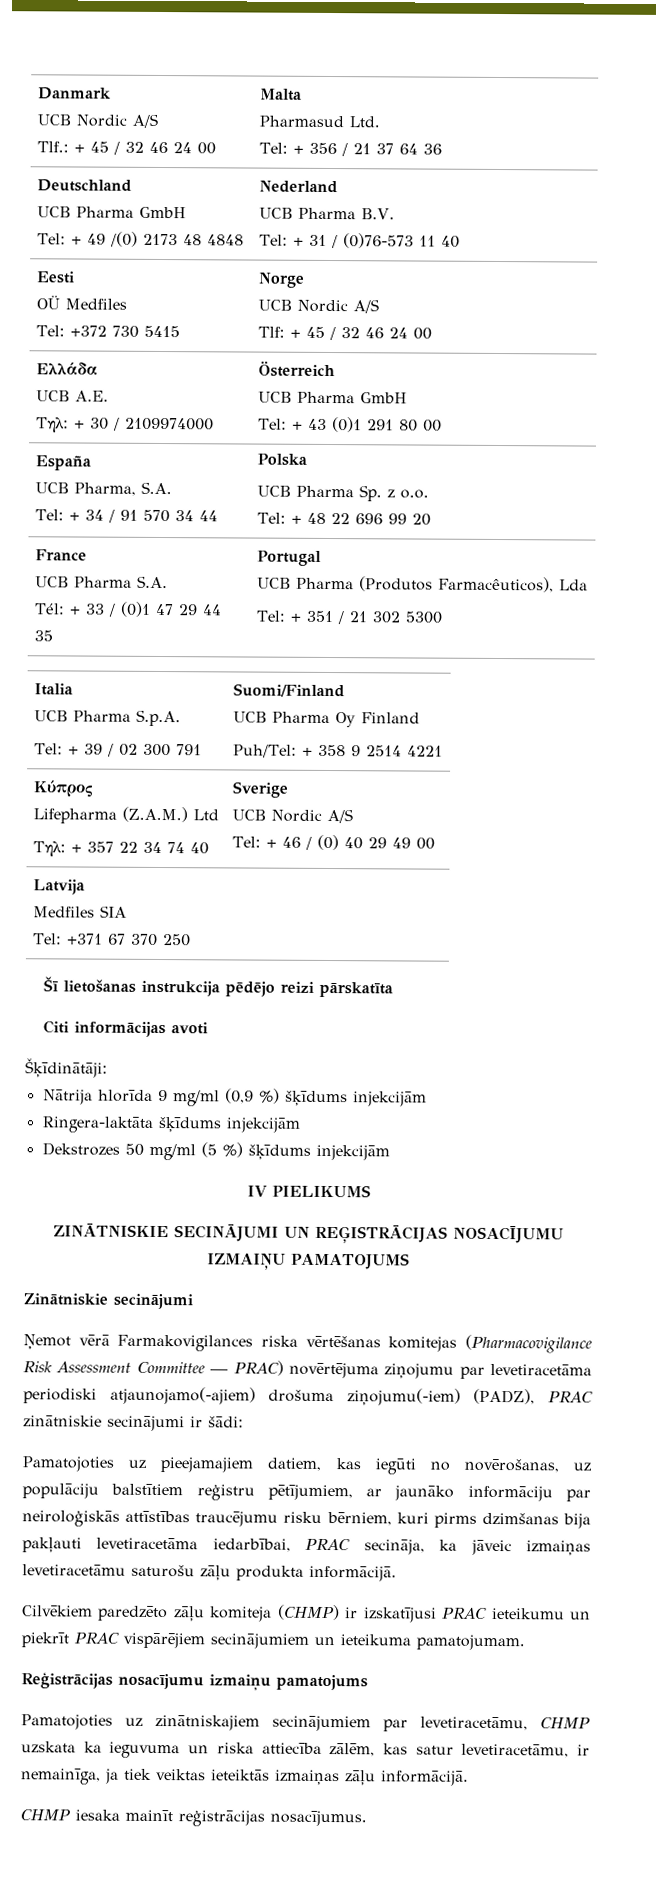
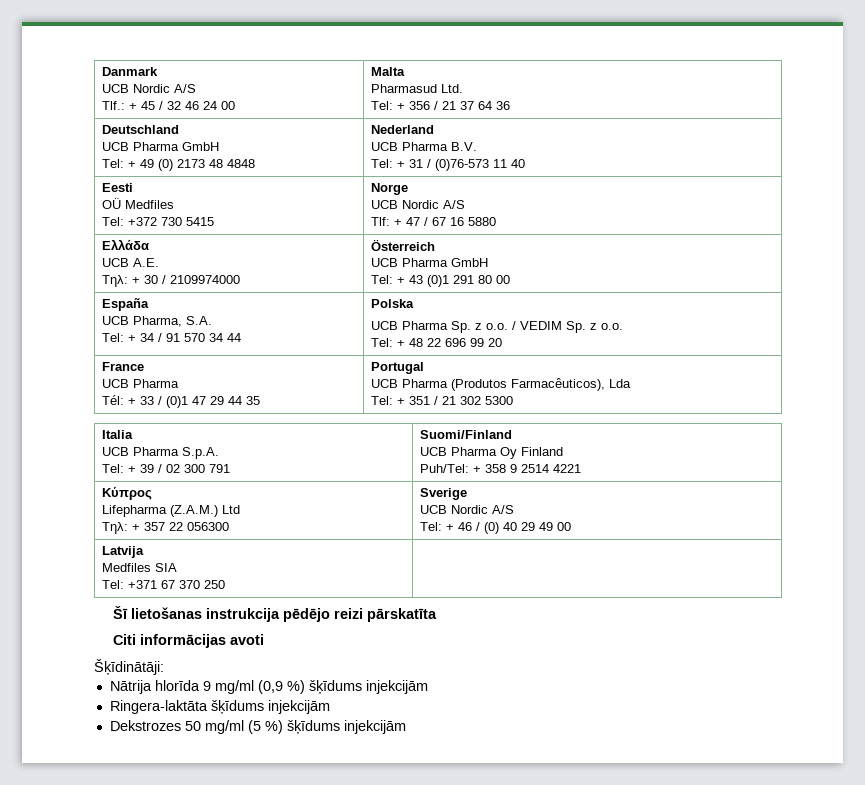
[110,231,139,247] /(0) -> [158,159,174,171] (0)
[306,326,433,341] 45 / 32 46 24 00 -> [406,217,497,226] 47 / 67 16 5880
(430, 494) none -> [512,321,624,333] / VEDIM Sp. z o.o.
[137,575,169,589] S.A. -> (180, 383) none
[143,841,210,855] 34 74 40 -> [187,522,230,531] 056300
[246,1184,371,1198] [53,1223,564,1244] [207,1252,411,1270] [23,1293,193,1310] [23,1334,592,1354] [23,1360,592,1379] [23,1386,593,1406] [23,1415,244,1432] [22,1456,591,1475] [22,1483,591,1502] [22,1510,591,1529] [22,1537,592,1556] [22,1564,397,1582] [22,1604,592,1623] [21,1632,525,1651] [21,1672,368,1691] [21,1714,590,1732] [21,1741,590,1759] [21,1768,469,1786] [20,1809,367,1827] // IV PIELIKUMS // ZINĀTNISKIE SECINĀJUMI UN REĢISTRĀCIJAS NOSACĪJUMU IZMAIŅU PAMATOJUMS // Zinātniskie secinājumi // Ņemot vērā Farmakovigilances riska vērtēšanas komitejas (Pharmacovigilance Risk Assessment Committee — PRAC) novērtējuma ziņojumu par levetiracetāma periodiski atjaunojamo(-ajiem) drošuma ziņojumu(-iem) (PADZ), PRAC zinātniskie secinājumi ir šādi: // Pamatojoties uz pieejamajiem datiem, kas iegūti no novērošanas, uz populāciju balstītiem reģistru pētījumiem, ar jaunāko informāciju par neiroloģiskās attīstības traucējumu risku bērniem, kuri pirms dzimšanas bija pakļauti levetiracetāma iedarbībai, PRAC secināja, ka jāveic izmaiņas levetiracetāmu saturošu zāļu produkta informācijā. // Cilvēkiem paredzēto zāļu komiteja (CHMP) ir izskatījusi PRAC ieteikumu un piekrīt PRAC vispārējiem secinājumiem un ieteikuma pamatojumam. // Reģistrācijas nosacījumu izmaiņu pamatojums // Pamatojoties uz zinātniskajiem secinājumiem par levetiracetāmu, CHMP uzskata ka ieguvuma un riska attiecība zālēm, kas satur levetiracetāmu, ir nemainīga, ja tiek veiktas ieteiktās izmaiņas zāļu informācijā. // CHMP iesaka mainīt reģistrācijas nosacījumus. -> (406, 727) none

